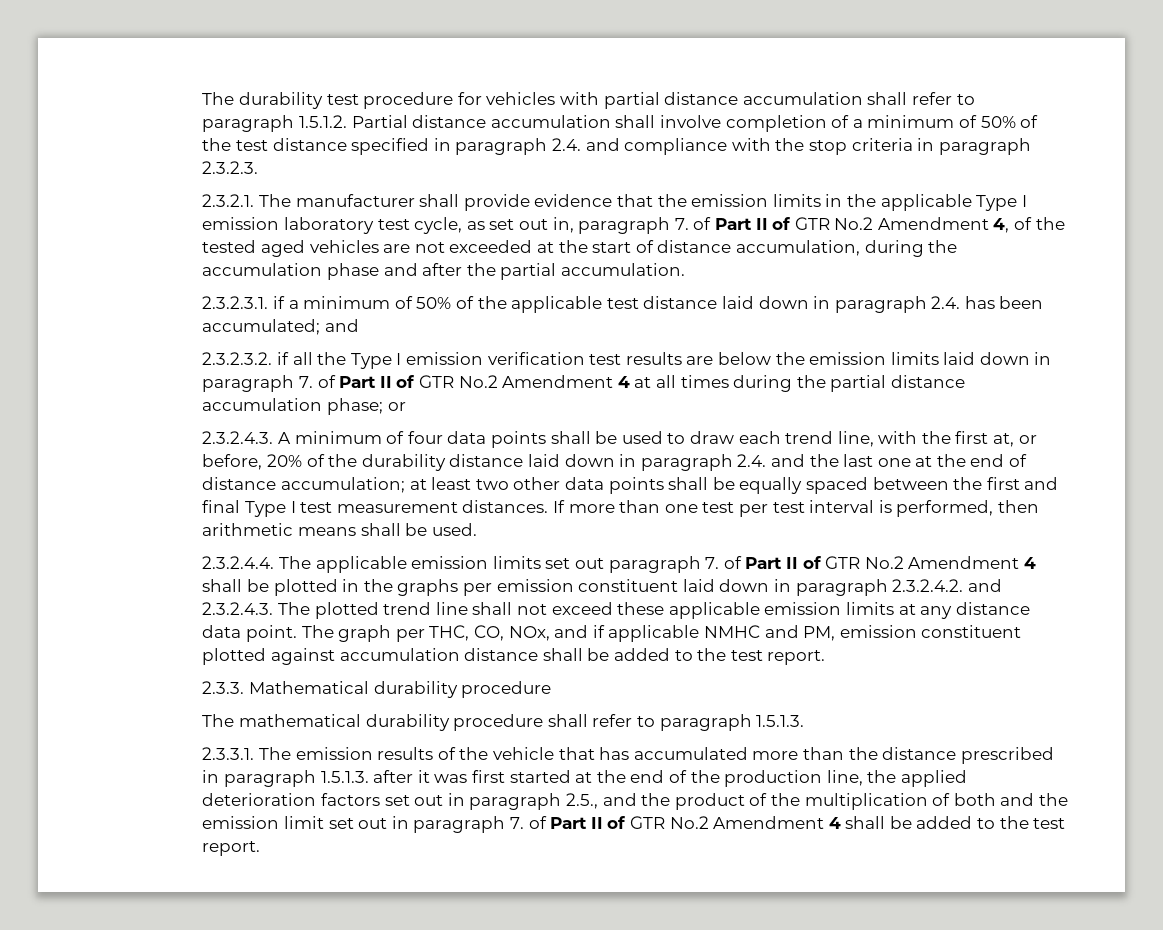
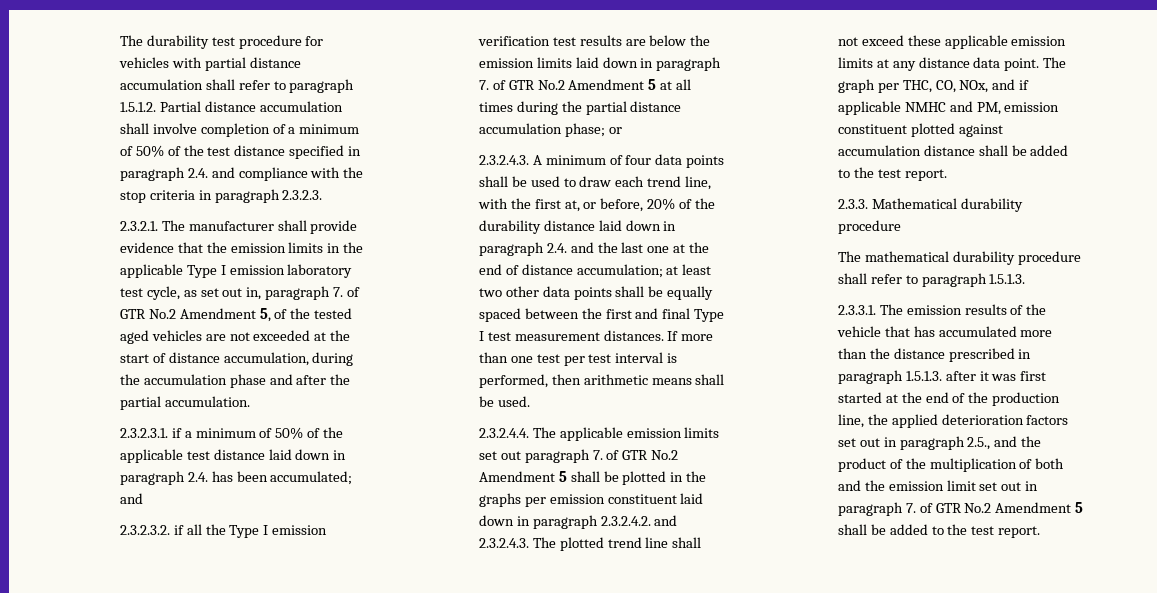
[714,217,1010,233] Part II of GTR No.2 Amendment 4, -> [119,308,271,322] GTR No.2 Amendment 5,
[339,375,630,388] Part II of GTR No.2 Amendment 4 -> [508,79,657,90] GTR No.2 Amendment 5
[745,556,1036,569] Part II of GTR No.2 Amendment 4 -> [622,450,679,460] [478,471,567,482] GTR No.2 Amendment 5
[550,816,841,829] Part II of GTR No.2 Amendment 4 -> [935,502,1084,513] GTR No.2 Amendment 5

